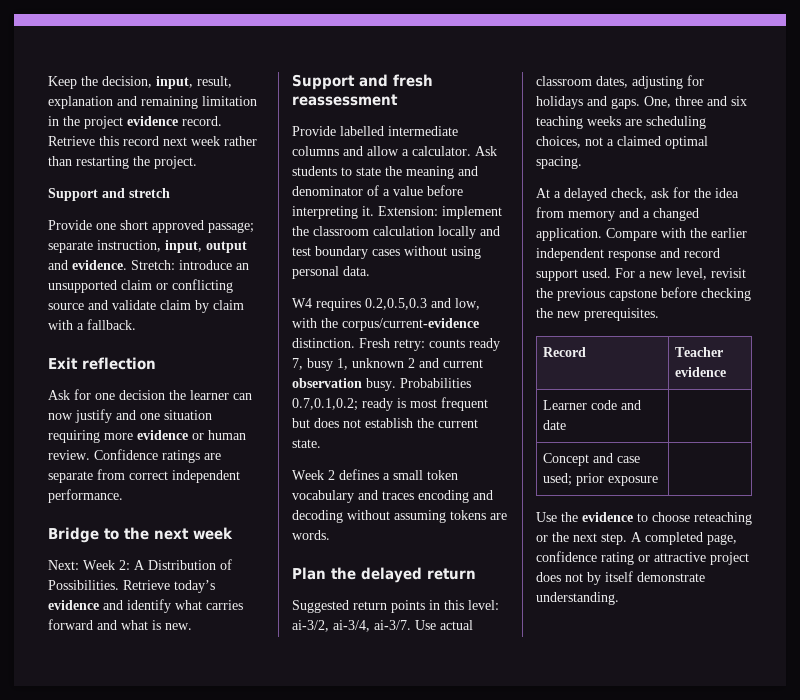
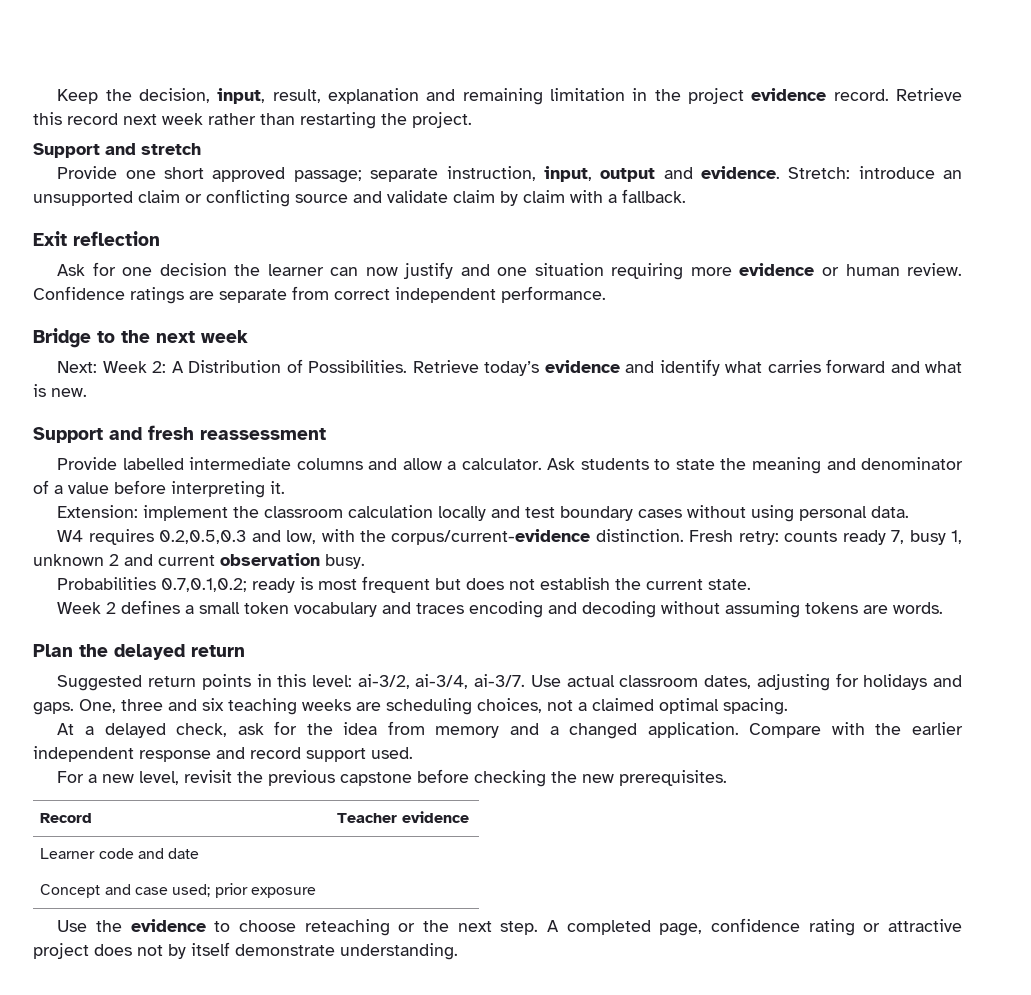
(374, 211) none -> (285, 487) //
(396, 384) none -> (365, 561) //
(611, 273) none -> (413, 753) //

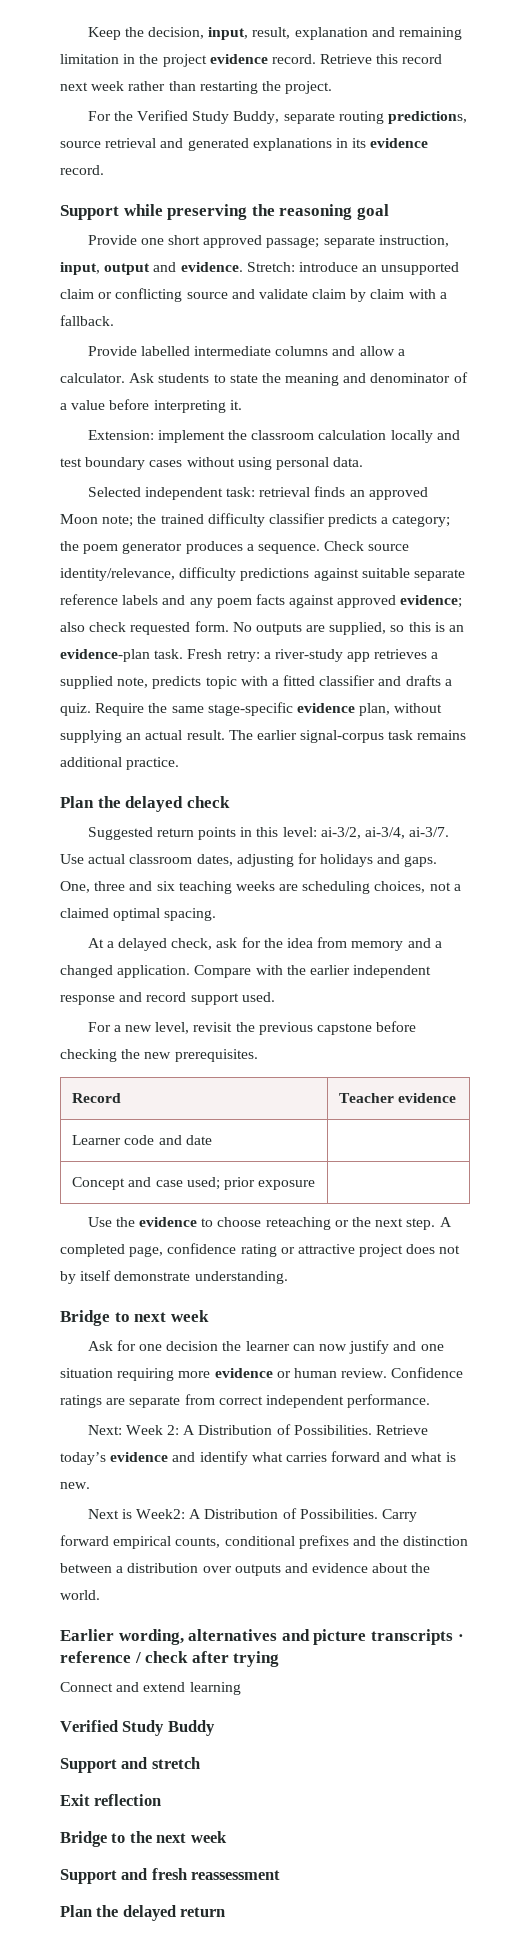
[33,143,201,158] Support and stretch -> [87,110,468,124] [60,138,429,151] [60,165,104,175] [60,204,389,220] For the Verified Study Buddy, separate routing predictions, source retrieval and generated explanations in its evidence record. // Support while preserving the reasoning goal
[33,231,160,246] [57,262,962,280] [33,286,606,304] [33,328,248,348] [57,359,963,376] [33,384,87,397] [33,425,326,443] // Exit reflection // Ask for one decision the learner can now justify and one situation requiring more evidence or human review. Confidence ratings are separate from correct independent performance. // Bridge to the next week // Next: Week 2: A Distribution of Possibilities. Retrieve today’s evidence and identify what carries forward and what is new. // Support and fresh reassessment -> (114, 320) none
[57,529,963,545] [33,553,365,569] [57,576,752,593] [57,600,944,618] [33,644,245,660] W4 requires 0.2,0.5,0.3 and low, with the corpus/current-evidence distinction. Fresh retry: counts ready 7, busy 1, unknown 2 and current observation busy. // Probabilities 0.7,0.1,0.2; ready is most frequent but does not establish the current state. // Week 2 defines a small token vocabulary and traces encoding and decoding without assuming tokens are words. // Plan the delayed return -> [87,486,428,500] [60,513,451,527] [60,541,410,554] [60,567,465,581] [60,594,463,608] [60,621,465,635] [60,649,439,662] [60,675,452,689] [60,702,443,716] [60,730,467,743] [60,757,180,770] [60,796,230,812] Selected independent task: retrieval finds an approved Moon note; the trained difficulty classifier predicts a category; the poem generator produces a sequence. Check source identity/relevance, difficulty predictions against suitable separate reference labels and any poem facts against approved evidence; also check requested form. No outputs are supplied, so this is an evidence-plan task. Fresh retry: a river-study app retrieves a supplied note, predicts topic with a fitted classifier and drafts a quiz. Require the same stage-specific evidence plan, without supplying an actual result. The earlier signal-corpus task remains additional practice. // Plan the delayed check
(458, 951) none -> [60,1310,209,1326] [87,1340,444,1354] [60,1367,464,1381] [60,1394,431,1408] [87,1424,429,1435] [60,1451,456,1465] [60,1482,90,1489] [87,1508,418,1522] [60,1535,469,1549] [60,1563,431,1576] [60,1590,100,1600] [60,1629,464,1645] [60,1651,280,1667] [60,1682,241,1695] [60,1720,215,1736] [60,1757,200,1773] [60,1794,162,1806] [60,1831,227,1847] [60,1868,281,1884] [60,1905,226,1921] // Bridge to next week // Ask for one decision the learner can now justify and one situation requiring more evidence or human review. Confidence ratings are separate from correct independent performance. // Next: Week 2: A Distribution of Possibilities. Retrieve today’s evidence and identify what carries forward and what is new. // Next is Week2: A Distribution of Possibilities. Carry forward empirical counts, conditional prefixes and the distinction between a distribution over outputs and evidence about the world. // Earlier wording, alternatives and picture transcripts · reference / check after trying // Connect and extend learning // Verified Study Buddy // Support and stretch // Exit reflection // Bridge to the next week // Support and fresh reassessment // Plan the delayed return

